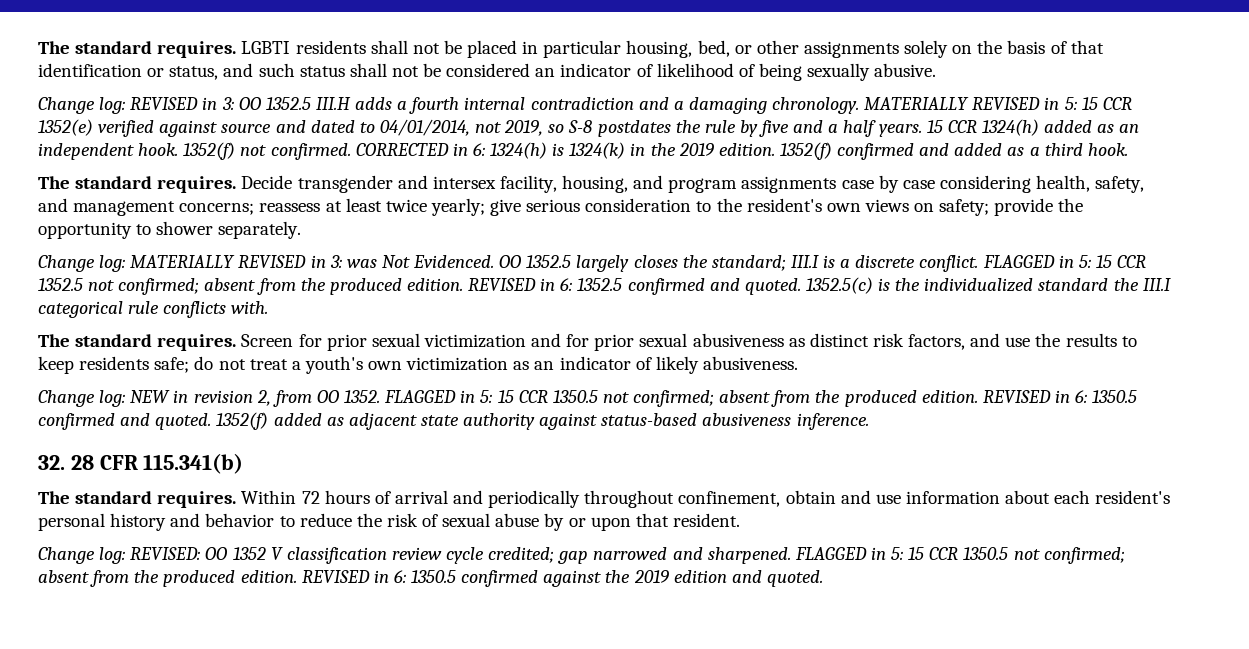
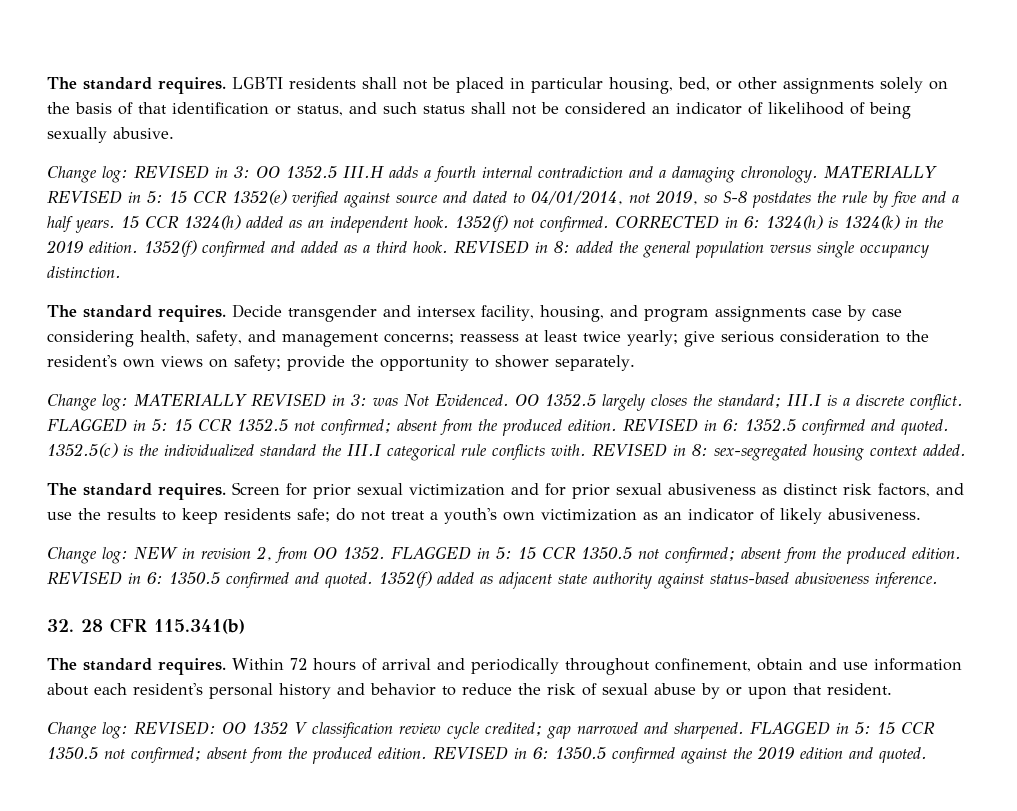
(1128, 149) none -> [454,240,930,258] [47,266,121,278] REVISED in 8: added the general population versus single occupancy distinction.
(269, 307) none -> [592,443,966,461] REVISED in 8: sex-segregated housing context added.

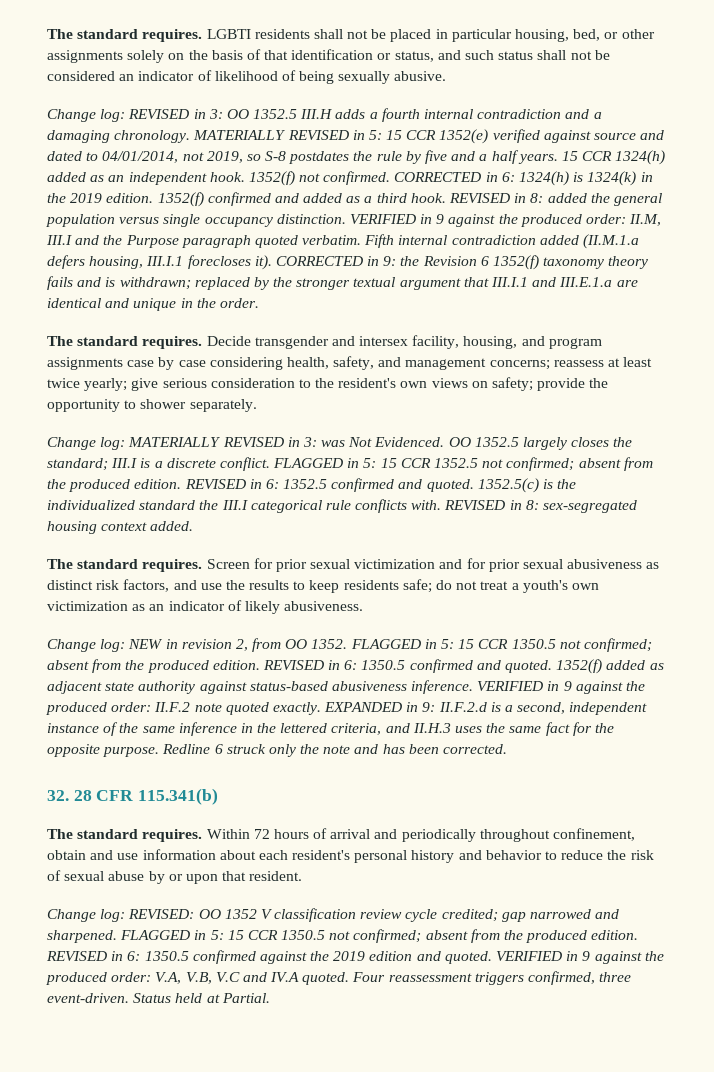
(121, 272) none -> [349,214,662,227] [46,234,640,249] [47,255,649,270] [47,276,638,290] [47,298,259,311] VERIFIED in 9 against the produced order: II.M, III.I and the Purpose paragraph quoted verbatim. Fifth internal contradiction added (II.M.1.a defers housing, III.I.1 forecloses it). CORRECTED in 9: the Revision 6 1352(f) taxonomy theory fails and is withdrawn; replaced by the stronger textual argument that III.I.1 and III.E.1.a are identical and unique in the order.
(939, 580) none -> [477,681,646,694] [46,702,648,715] [47,722,614,736] [47,744,508,757] VERIFIED in 9 against the produced order: II.F.2 note quoted exactly. EXPANDED in 9: II.F.2.d is a second, independent instance of the same inference in the lettered criteria, and II.H.3 uses the same fact for the opposite purpose. Redline 6 struck only the note and has been corrected.
(927, 755) none -> [496,951,664,964] [46,971,632,985] [47,993,270,1003] VERIFIED in 9 against the produced order: V.A, V.B, V.C and IV.A quoted. Four reassessment triggers confirmed, three event-driven. Status held at Partial.

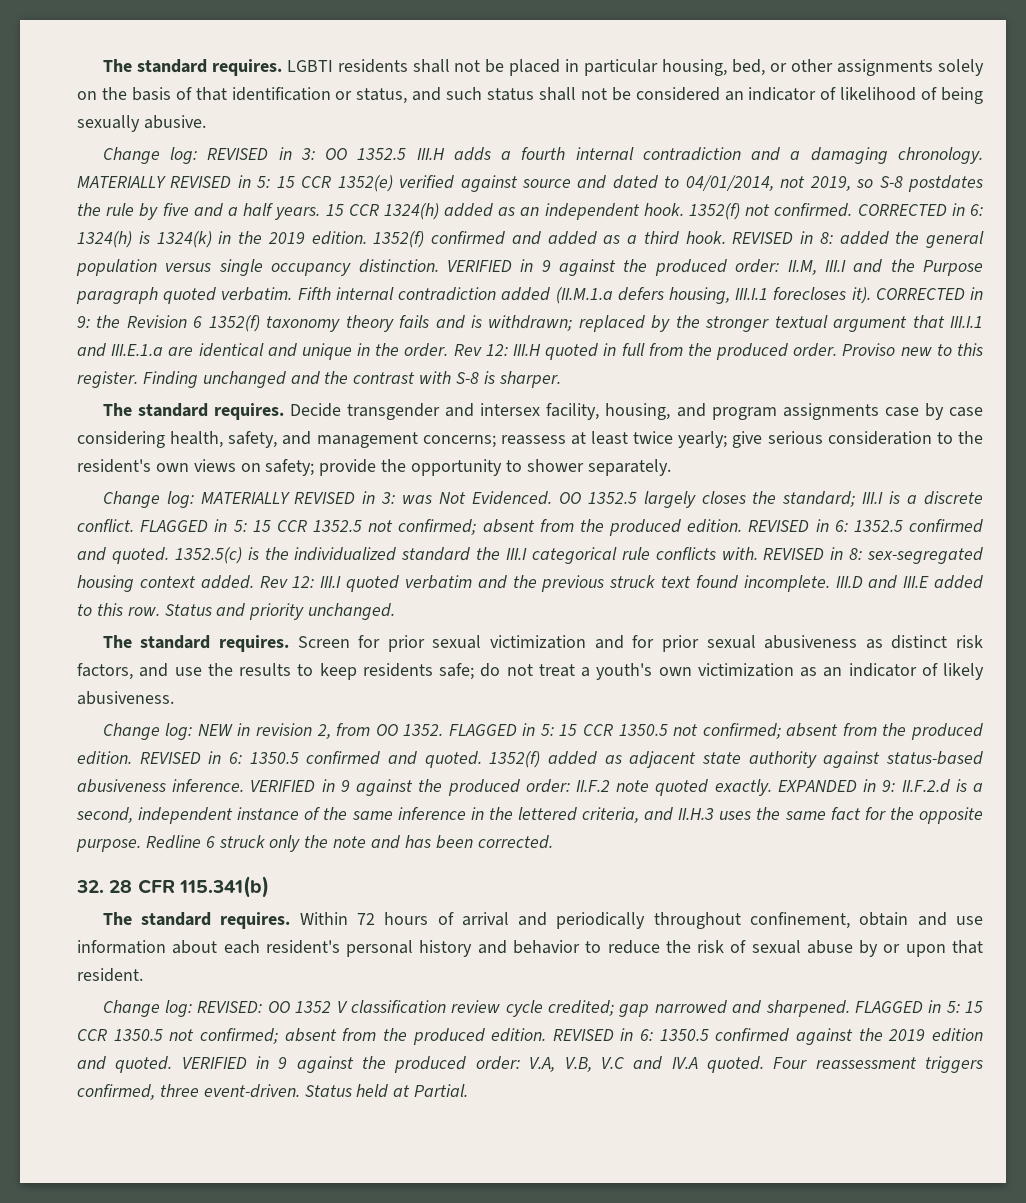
(259, 303) none -> [453,343,983,360] [77,371,561,388] Rev 12: III.H quoted in full from the produced order. Proviso new to this register. Finding unchanged and the contrast with S-8 is sharper.
(194, 526) none -> [259,575,984,592] [77,603,396,620] Rev 12: III.I quoted verbatim and the previous struck text found incomplete. III.D and III.E added to this row. Status and priority unchanged.

